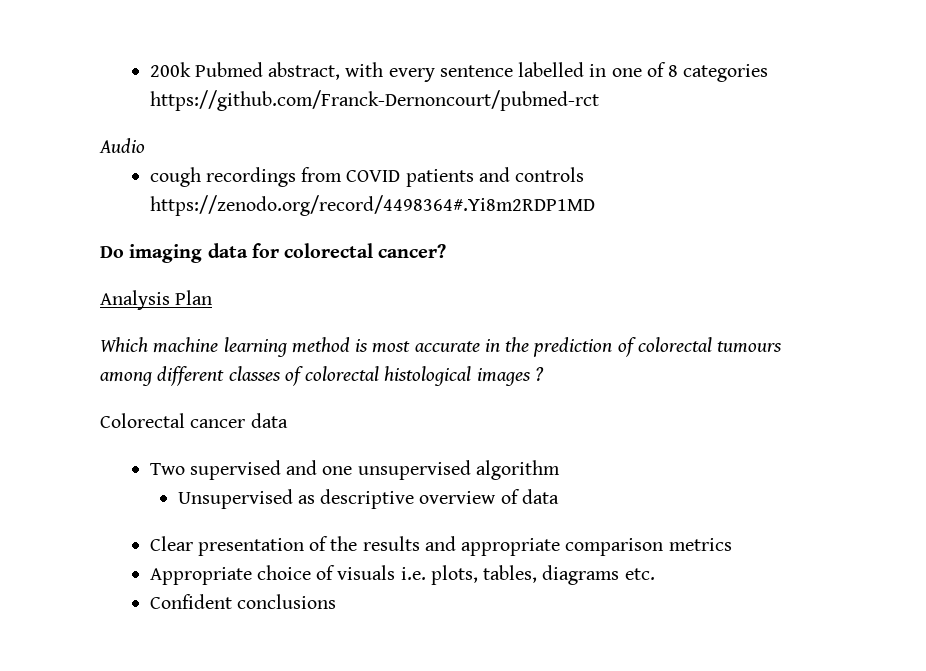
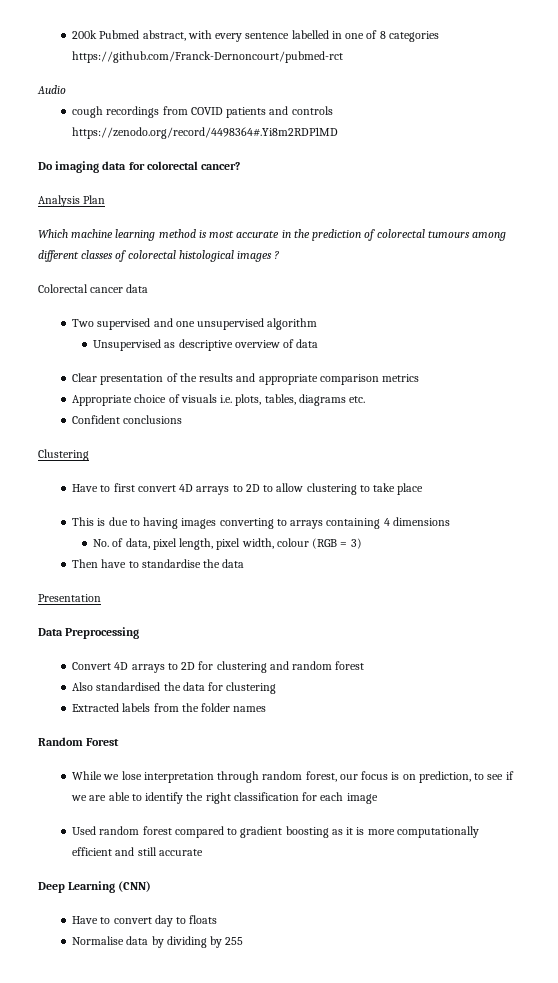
(336, 601) none -> [38,449,89,461] [72,483,424,495] [72,517,450,529] [93,538,362,550] [72,559,245,568] [38,594,101,602] [38,627,140,639] [72,661,365,673] [72,682,277,694] [72,703,267,712] [38,737,120,746] [72,771,514,783] [71,792,378,804] [72,826,479,838] [72,847,203,856] [38,881,152,893] [72,915,218,927] [72,936,244,948] // Clustering // Have to first convert 4D arrays to 2D to allow clustering to take place // This is due to having images converting to arrays containing 4 dimensions // No. of data, pixel length, pixel width, colour (RGB = 3) // Then have to standardise the data // Presentation // Data Preprocessing // Convert 4D arrays to 2D for clustering and random forest // Also standardised the data for clustering // Extracted labels from the folder names // Random Forest // While we lose interpretation through random forest, our focus is on prediction, to see if we are able to identify the right classification for each image // Used random forest compared to gradient boosting as it is more computationally efficient and still accurate // Deep Learning (CNN) // Have to convert day to floats // Normalise data by dividing by 255

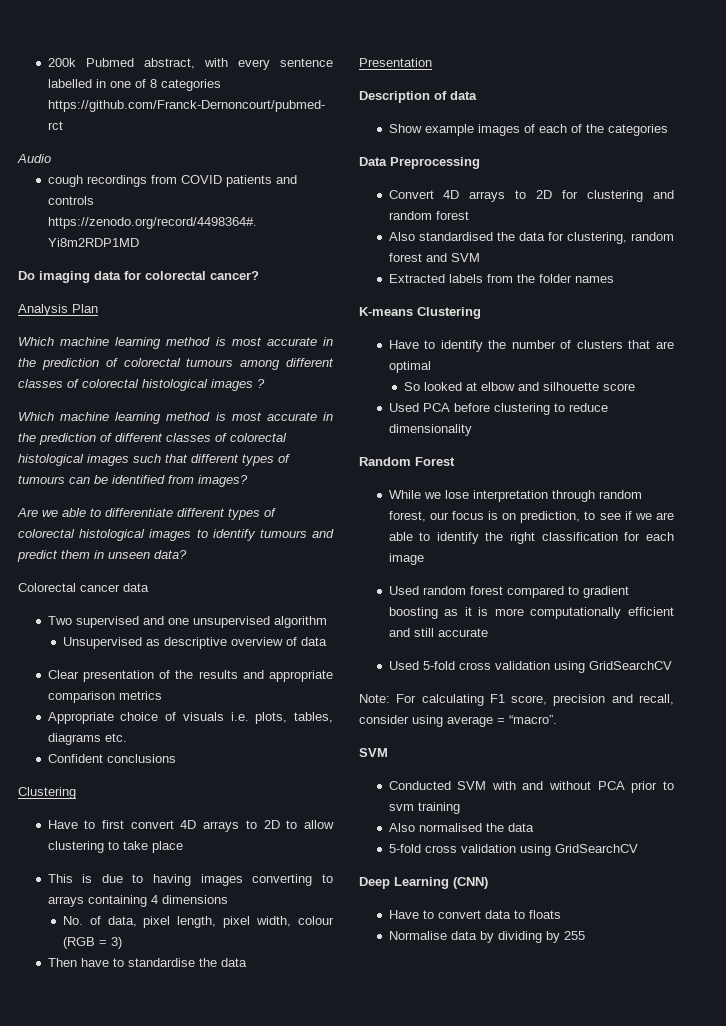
(280, 255) none -> [18,412,333,424] [18,433,287,445] [18,454,290,466] [18,475,248,487] [17,508,276,520] [18,529,334,541] [17,550,187,562] // Which machine learning method is most accurate in the prediction of different classes of colorectal histological images such that different types of tumours can be identified from images? // Are we able to differentiate different types of colorectal histological images to identify tumours and predict them in unseen data?
(101, 598) none -> [359,91,477,103] [388,124,668,136] // Description of data // Show example images of each of the categories
[226,682,277,694] clustering -> [566,232,674,244] [388,253,480,262] clustering, random forest and SVM
(267, 709) none -> [359,307,481,319] [388,340,674,352] [388,361,431,373] [403,382,635,391] [388,403,608,415] [388,424,472,436] // K-means Clustering // Have to identify the number of clusters that are optimal // So looked at elbow and silhouette score // Used PCA before clustering to reduce dimensionality
(203, 852) none -> [388,661,672,673] [359,694,674,706] [359,715,557,727] [359,748,388,757] [388,781,674,793] [388,802,460,814] [388,823,534,832] [388,844,638,856] // Used 5-fold cross validation using GridSearchCV // Note: For calculating F1 score, precision and recall, consider using average = “macro”. // SVM // Conducted SVM with and without PCA prior to svm training // Also normalised the data // 5-fold cross validation using GridSearchCV
[154,915,173,927] day -> [484,910,511,919] data

